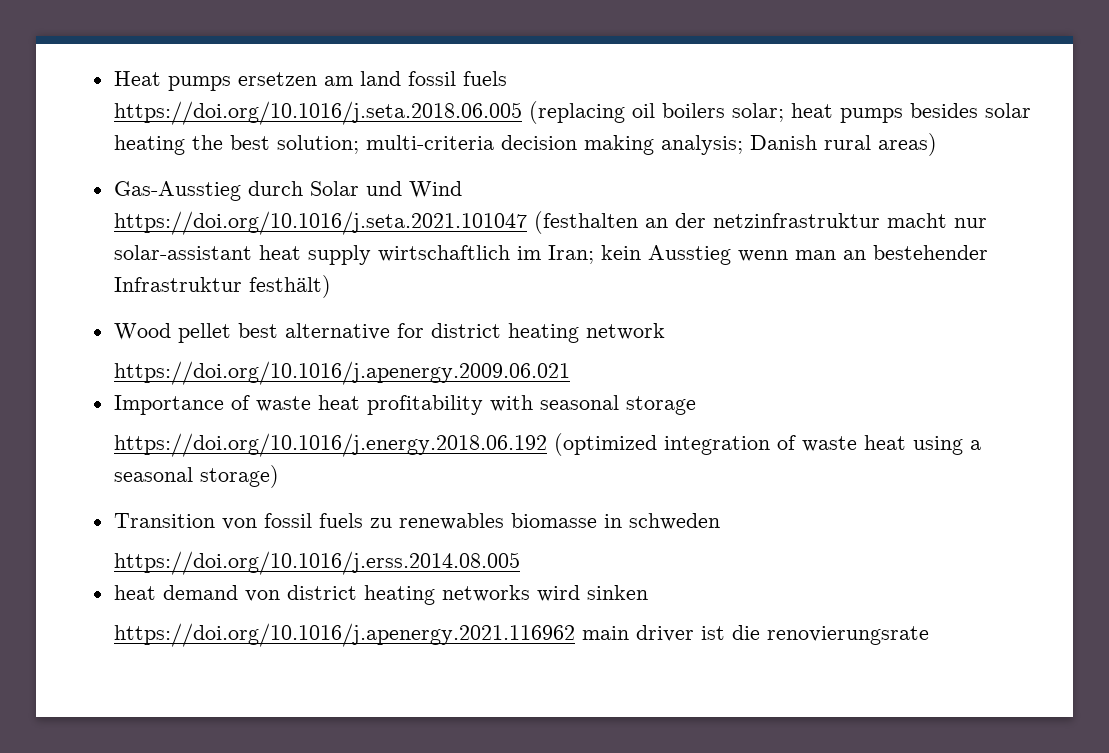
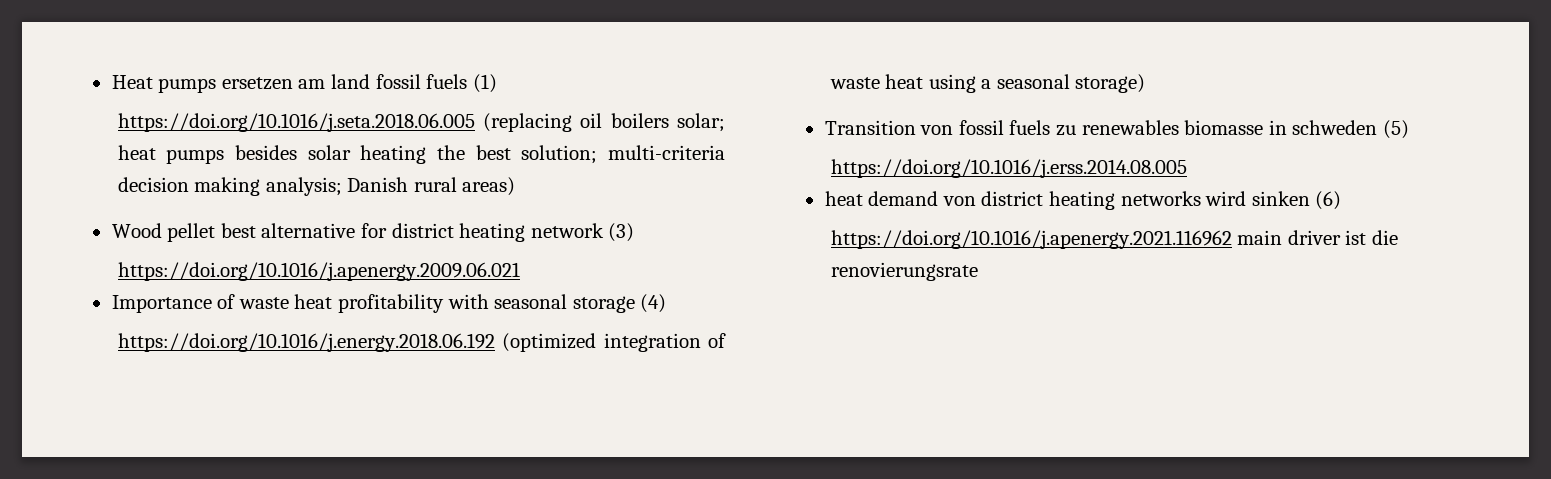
(507, 78) none -> [472,74,497,93] (1)
[113,181,462,201] [113,211,987,235] [113,245,988,265] [113,275,331,298] // Gas-Ausstieg durch Solar und Wind // https://doi.org/10.1016/j.seta.2021.101047 (festhalten an der netzinfrastruktur macht nur solar-assistant heat supply wirtschaftlich im Iran; kein Ausstieg wenn man an bestehender Infrastruktur festhält) -> (516, 186) none
(665, 331) none -> [608,223,635,242] (3)
(696, 405) none -> [640,294,667,313] (4)
(720, 521) none -> [1382,120,1409,139] (5)
(648, 592) none -> [1315,191,1342,210] (6)

